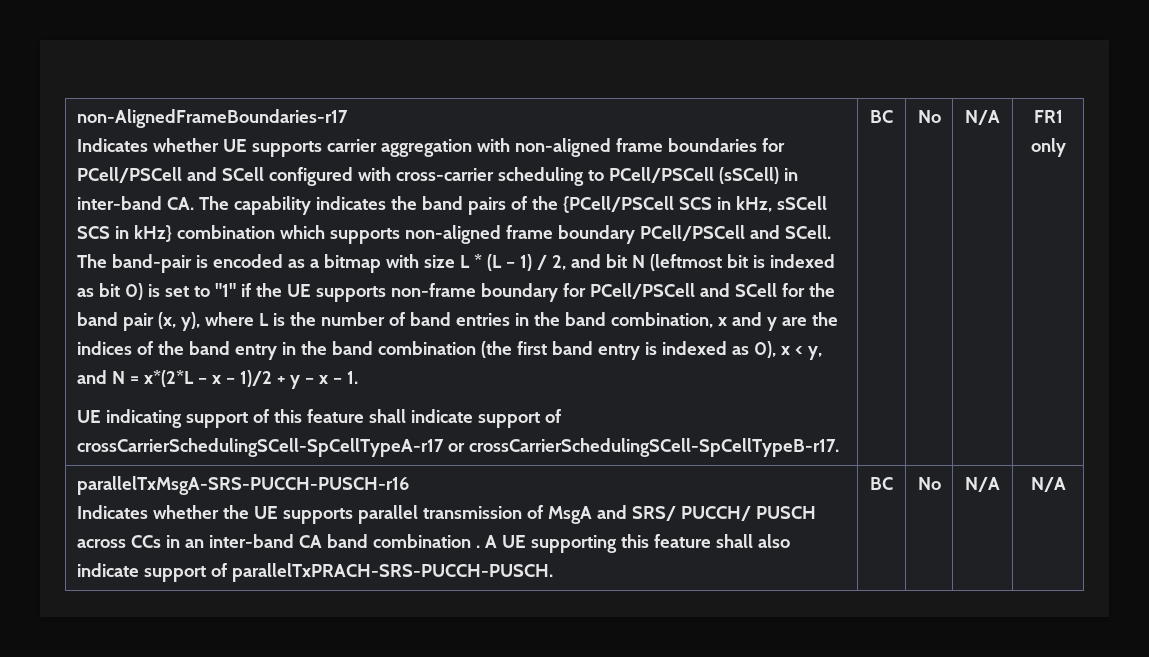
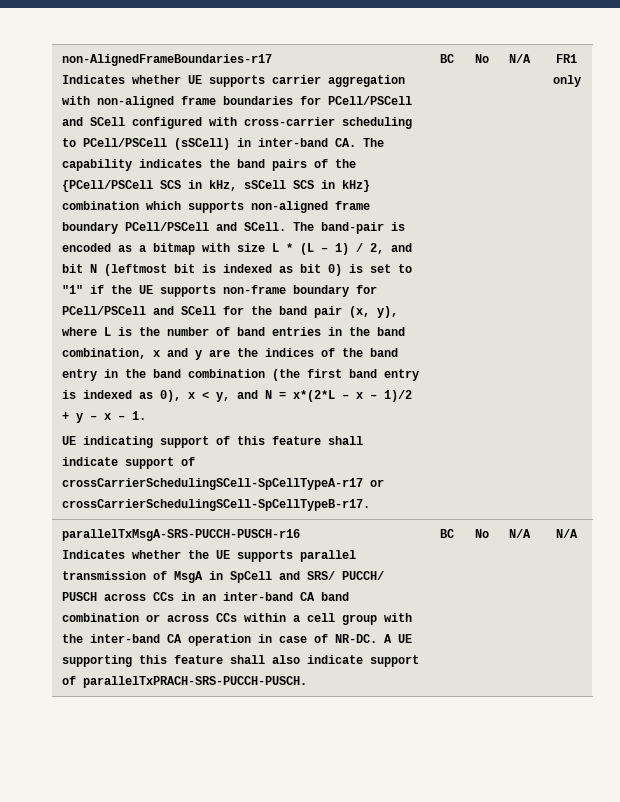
(592, 515) none -> [208,571,272,583] in SpCell
[475,545,480,548] . -> [145,613,412,625] [61,634,377,646] or across CCs within a cell group with the inter-band CA operation in case of NR-DC.

